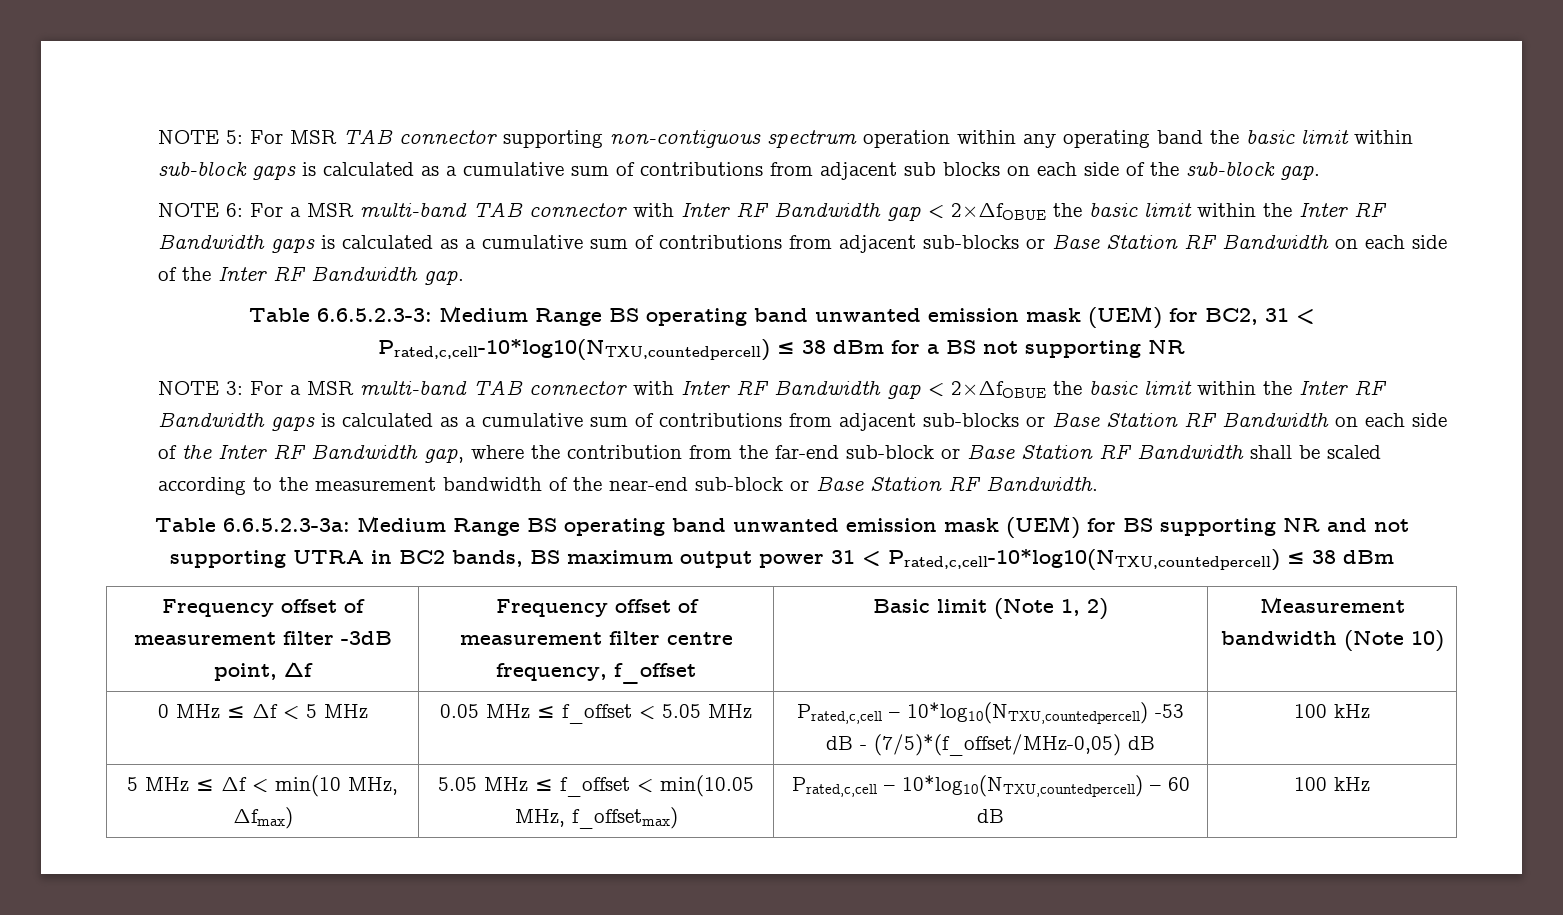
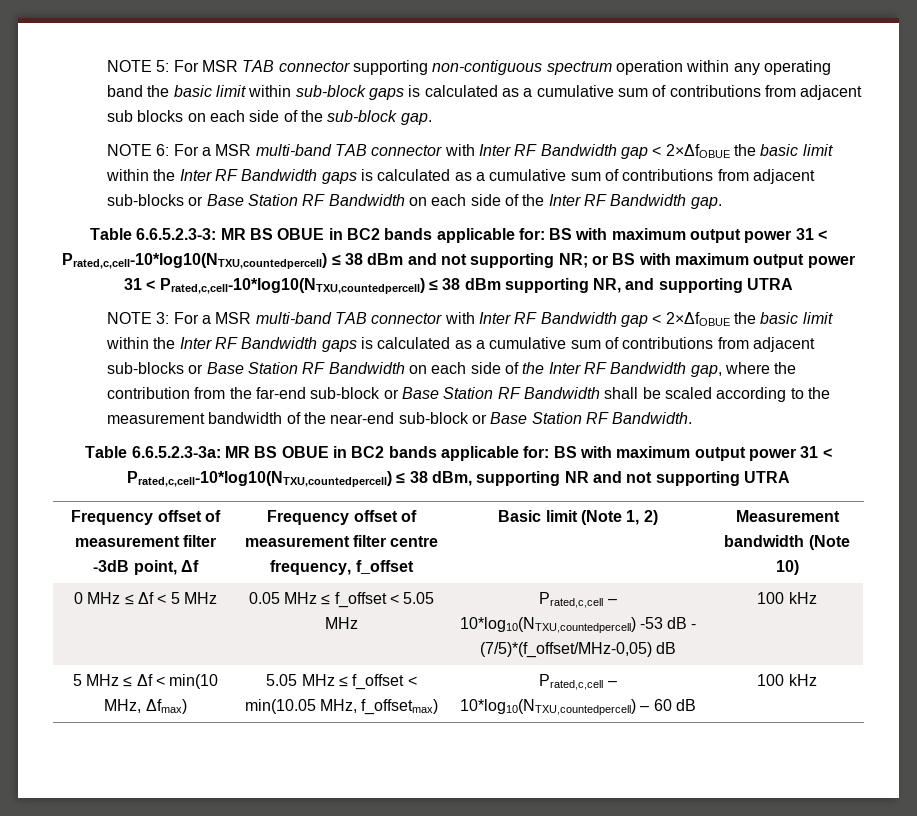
[438,306,1315,329] [378,339,1185,361] Medium Range BS operating band unwanted emission mask (UEM) for BC2, 31 < Prated,c,cell-10*log10(NTXU,countedpercell) ≤ 38 dBm for a BS not supporting NR -> [220,228,828,243] [62,253,855,269] [123,278,794,294] MR BS OBUE in BC2 bands applicable for: BS with maximum output power 31 < Prated,c,cell-10*log10(NTXU,countedpercell) ≤ 38 dBm and not supporting NR; or BS with maximum output power 31 < Prated,c,cell-10*log10(NTXU,countedpercell) ≤ 38 dBm supporting NR, and supporting UTRA
[356,516,1409,539] [169,549,1394,571] Medium Range BS operating band unwanted emission mask (UEM) for BS supporting NR and not supporting UTRA in BC2 bands, BS maximum output power 31 < Prated,c,cell-10*log10(NTXU,countedpercell) ≤ 38 dBm -> [225,446,832,461] [127,471,790,487] MR BS OBUE in BC2 bands applicable for: BS with maximum output power 31 < Prated,c,cell-10*log10(NTXU,countedpercell) ≤ 38 dBm, supporting NR and not supporting UTRA

